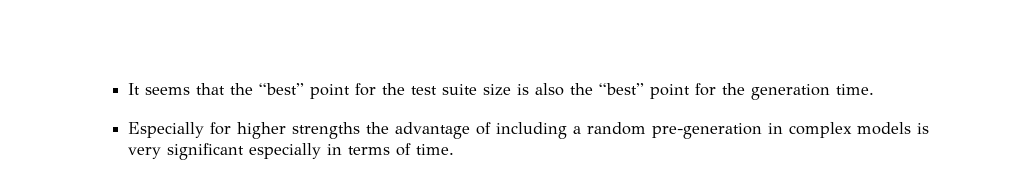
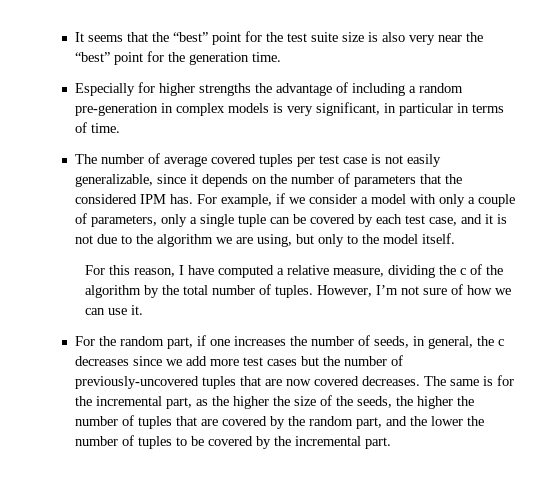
(564, 89) none -> [409,35,463,45] very near
[166,143,321,160] significant especially -> [316,102,454,116] significant, in particular
(454, 149) none -> [75,153,442,167] [75,173,463,187] [75,193,516,207] [75,213,508,227] [75,233,456,247] [85,264,504,278] [85,284,512,298] [85,305,144,315] [75,335,505,349] [75,355,404,366] [75,375,515,389] [75,395,475,409] [75,415,485,429] [75,435,392,449] // The number of average covered tuples per test case is not easily generalizable, since it depends on the number of parameters that the considered IPM has. For example, if we consider a model with only a couple of parameters, only a single tuple can be covered by each test case, and it is not due to the algorithm we are using, but only to the model itself. // For this reason, I have computed a relative measure, dividing the c of the algorithm by the total number of tuples. However, I’m not sure of how we can use it. // For the random part, if one increases the number of seeds, in general, the c decreases since we add more test cases but the number of previously-uncovered tuples that are now covered decreases. The same is for the incremental part, as the higher the size of the seeds, the higher the number of tuples that are covered by the random part, and the lower the number of tuples to be covered by the incremental part.

